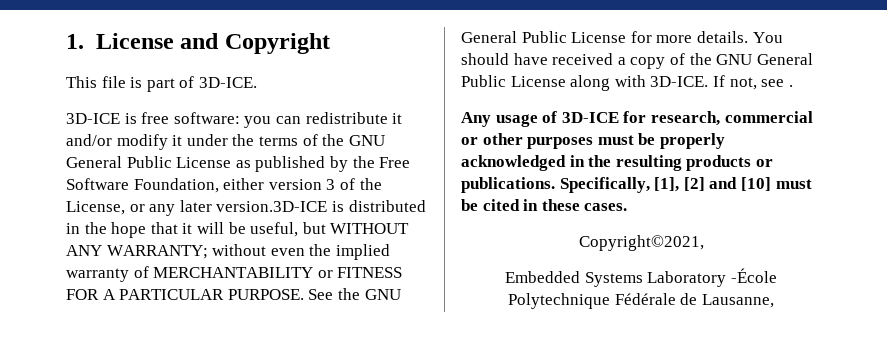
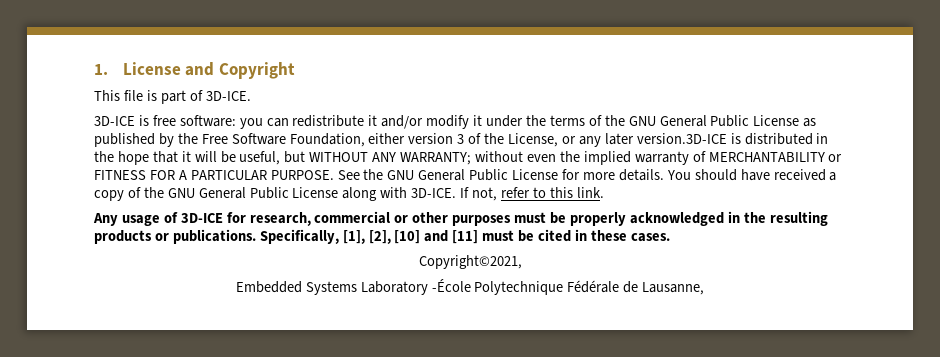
[761,79,793,87] see . -> [500,187,604,198] refer to this link.
[683,177,771,191] [2] and [10] -> [368,230,479,244] [2], [10] and [11]

